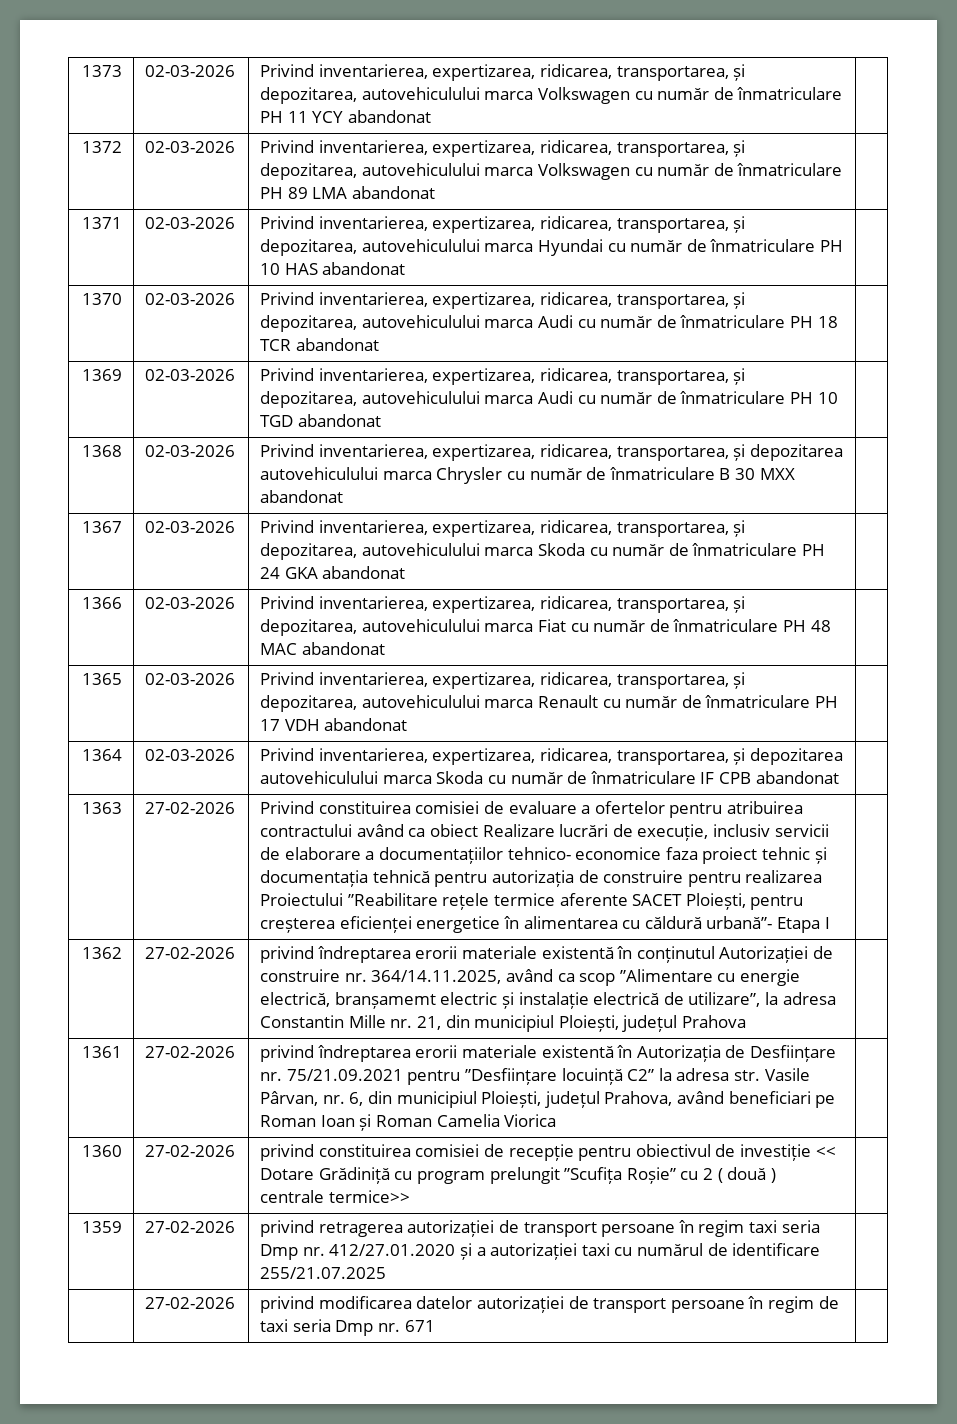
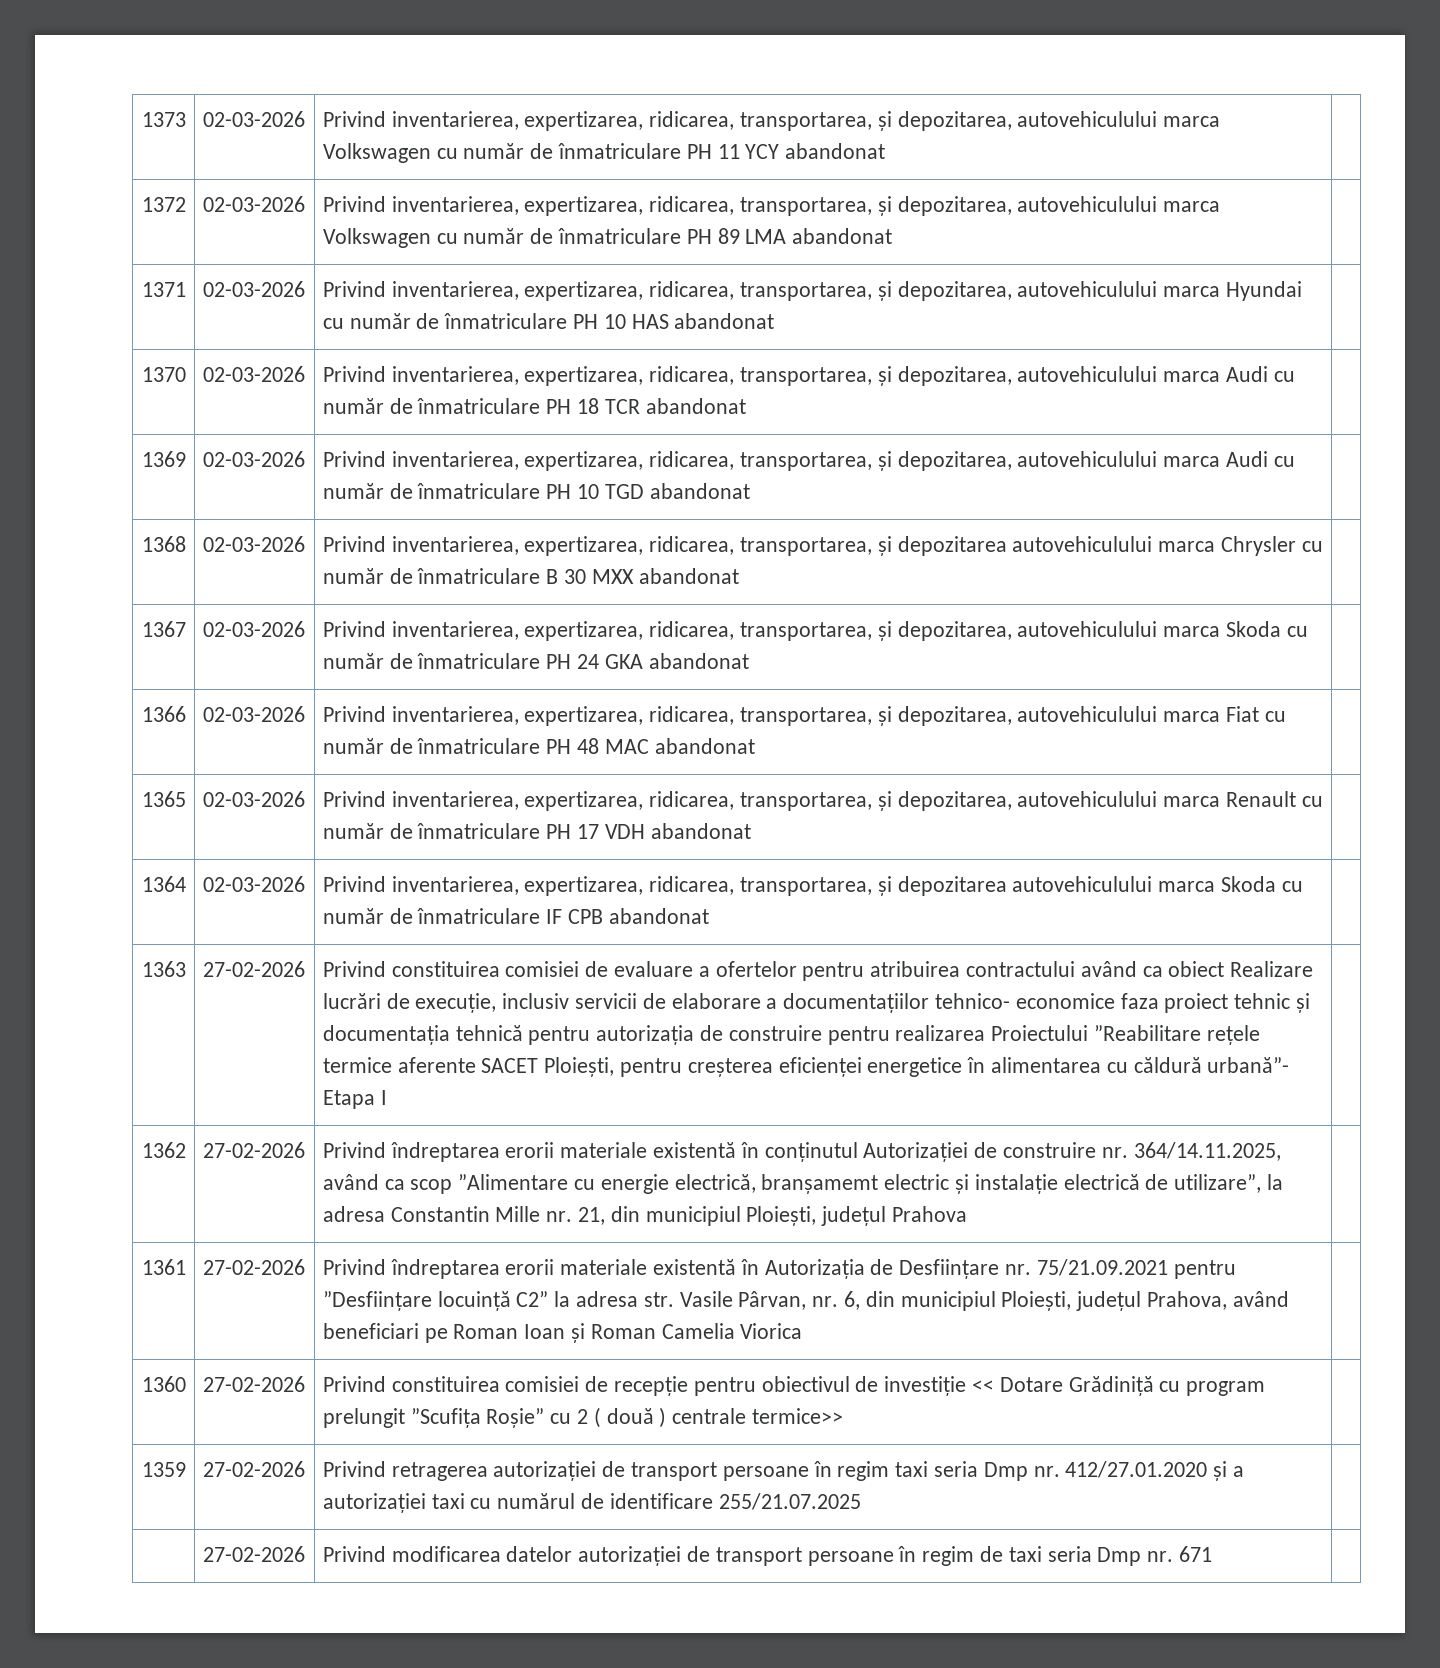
[260,946,315,963] privind -> [322,1142,386,1158] Privind
[260,1045,315,1062] privind -> [322,1259,386,1275] Privind
[260,1144,315,1161] privind -> [322,1376,386,1392] Privind
[260,1220,315,1237] privind -> [322,1461,386,1477] Privind
[260,1296,315,1313] privind -> [322,1546,386,1562] Privind

